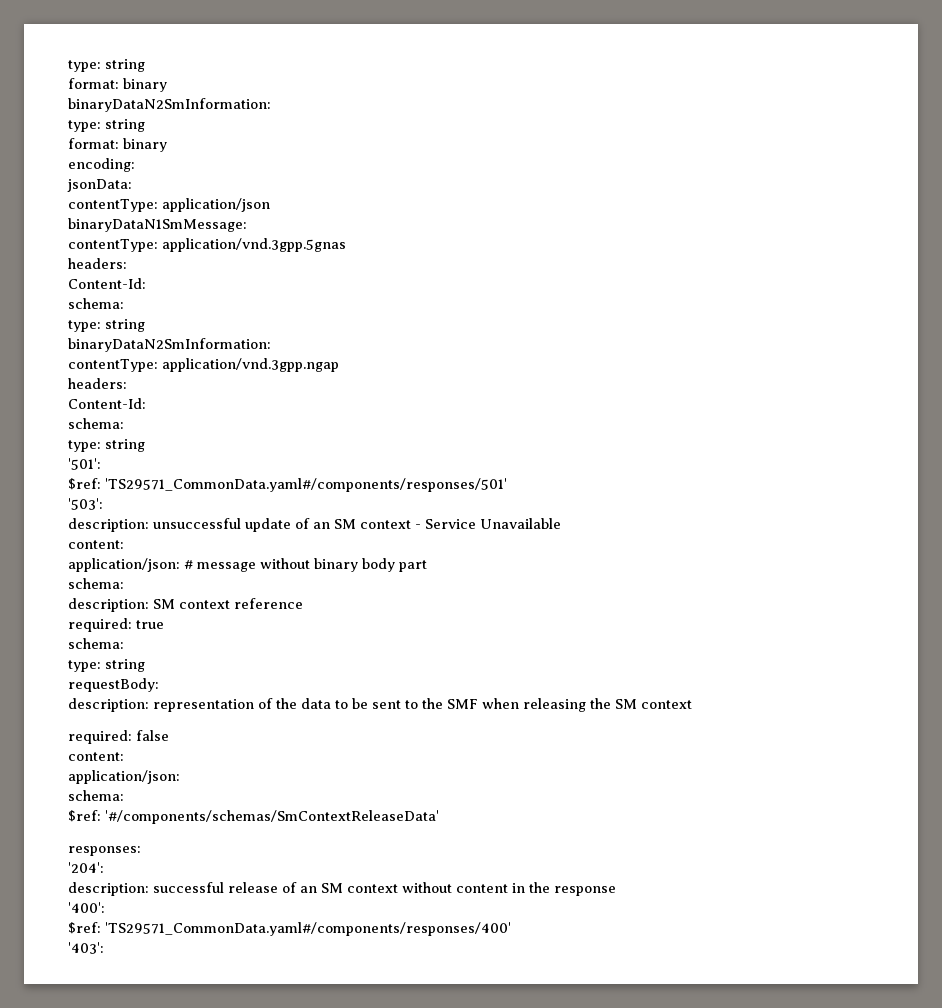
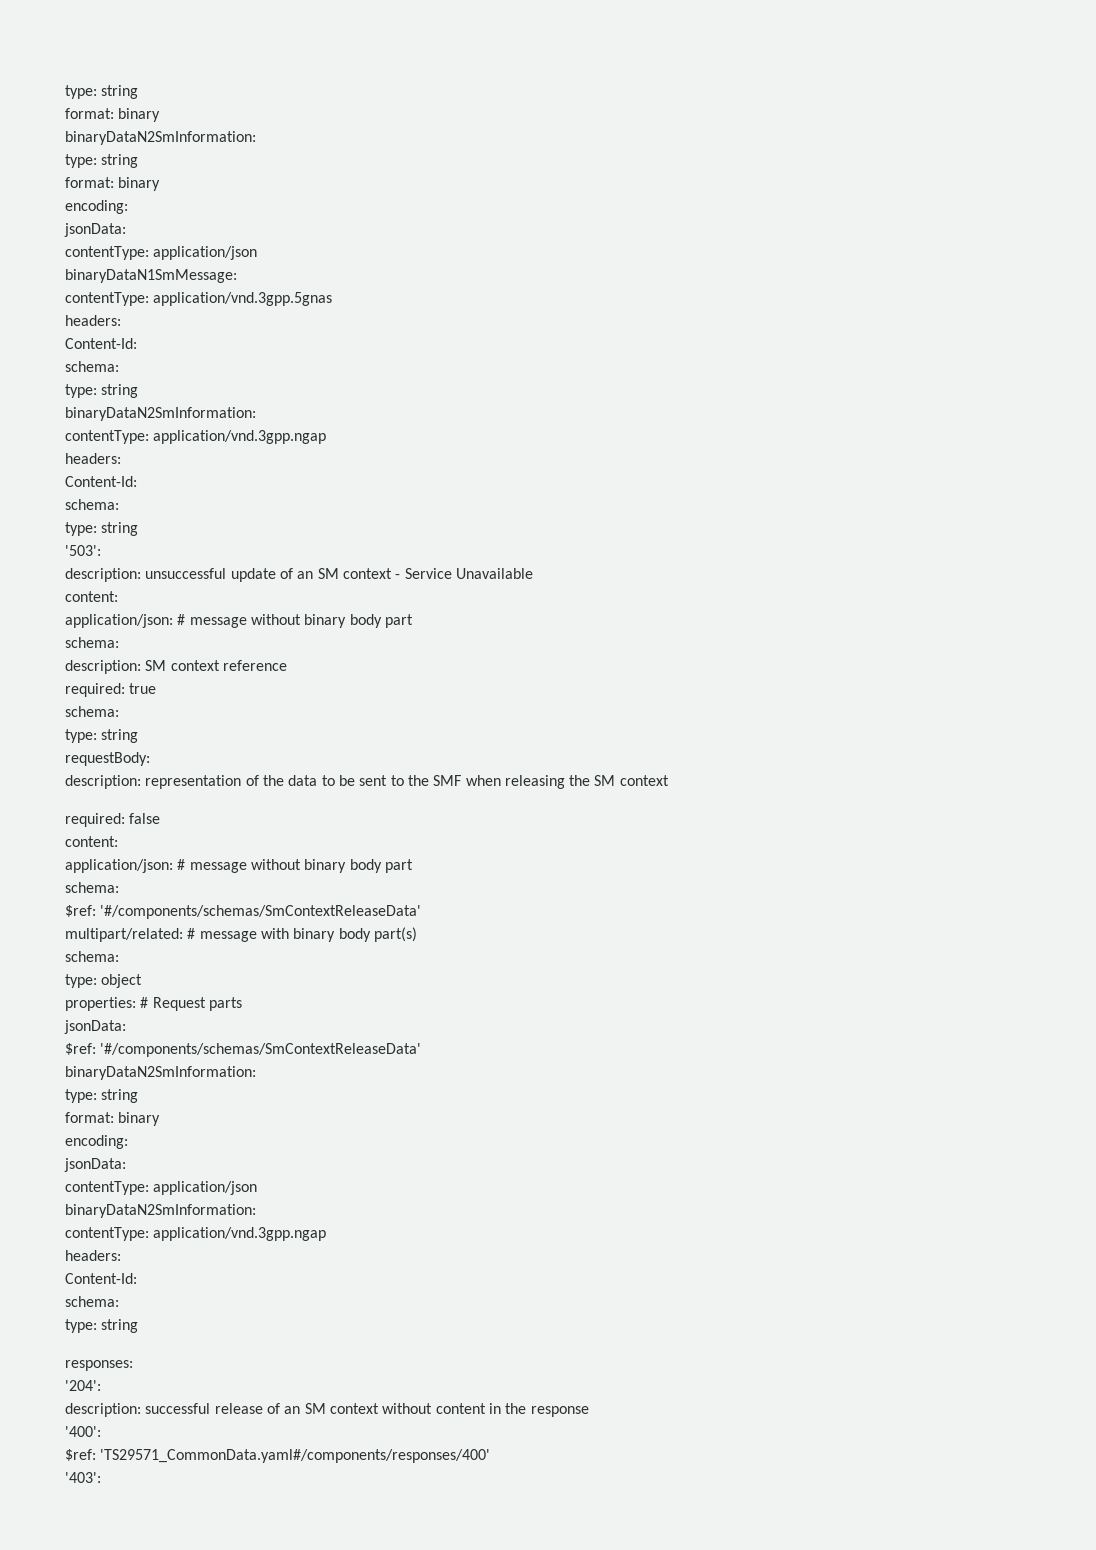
[68,458,101,470] [68,478,507,492] // '501': // $ref: 'TS29571_CommonData.yaml#/components/responses/501' -> (139, 529) none
[68,790,124,801] [68,810,439,824] // schema: // $ref: '#/components/schemas/SmContextReleaseData' -> [177,859,413,873] [65,882,119,893] [65,905,422,919] [65,927,417,942] [65,951,119,962] [65,974,143,988] [65,997,242,1011] [64,1020,126,1034] [65,1043,422,1057] [65,1066,256,1080] [65,1089,139,1103] [65,1112,161,1126] [65,1135,128,1149] [64,1158,126,1172] [65,1181,258,1195] [65,1204,256,1218] [65,1227,327,1241] [65,1250,121,1261] [65,1273,137,1284] [65,1296,119,1307] [65,1319,139,1333] # message without binary body part // schema: // $ref: '#/components/schemas/SmContextReleaseData' // multipart/related: # message with binary body part(s) // schema: // type: object // properties: # Request parts // jsonData: // $ref: '#/components/schemas/SmContextReleaseData' // binaryDataN2SmInformation: // type: string // format: binary // encoding: // jsonData: // contentType: application/json // binaryDataN2SmInformation: // contentType: application/vnd.3gpp.ngap // headers: // Content-Id: // schema: // type: string

